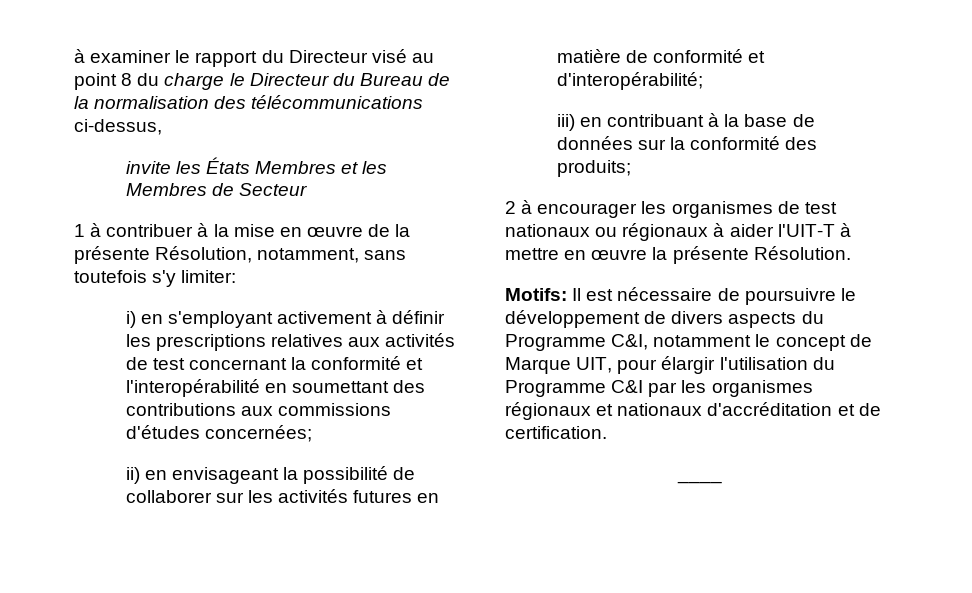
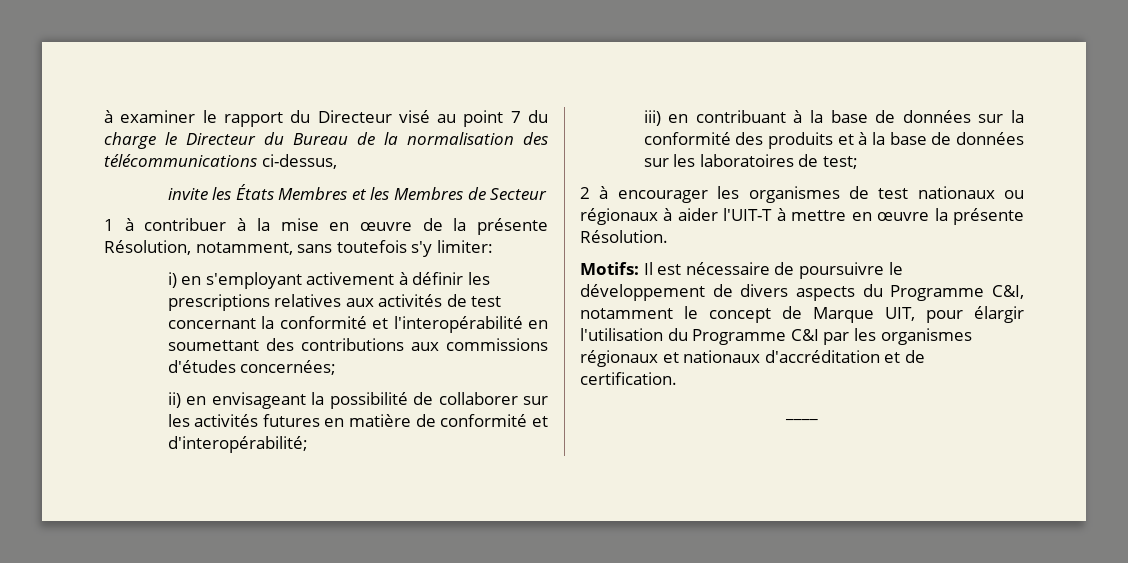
[121,73,133,86] 8 -> [510,111,521,123] 7
[556,160,631,177] produits; -> [767,132,1024,149] [643,154,858,169] produits et à la base de données sur les laboratoires de test;

